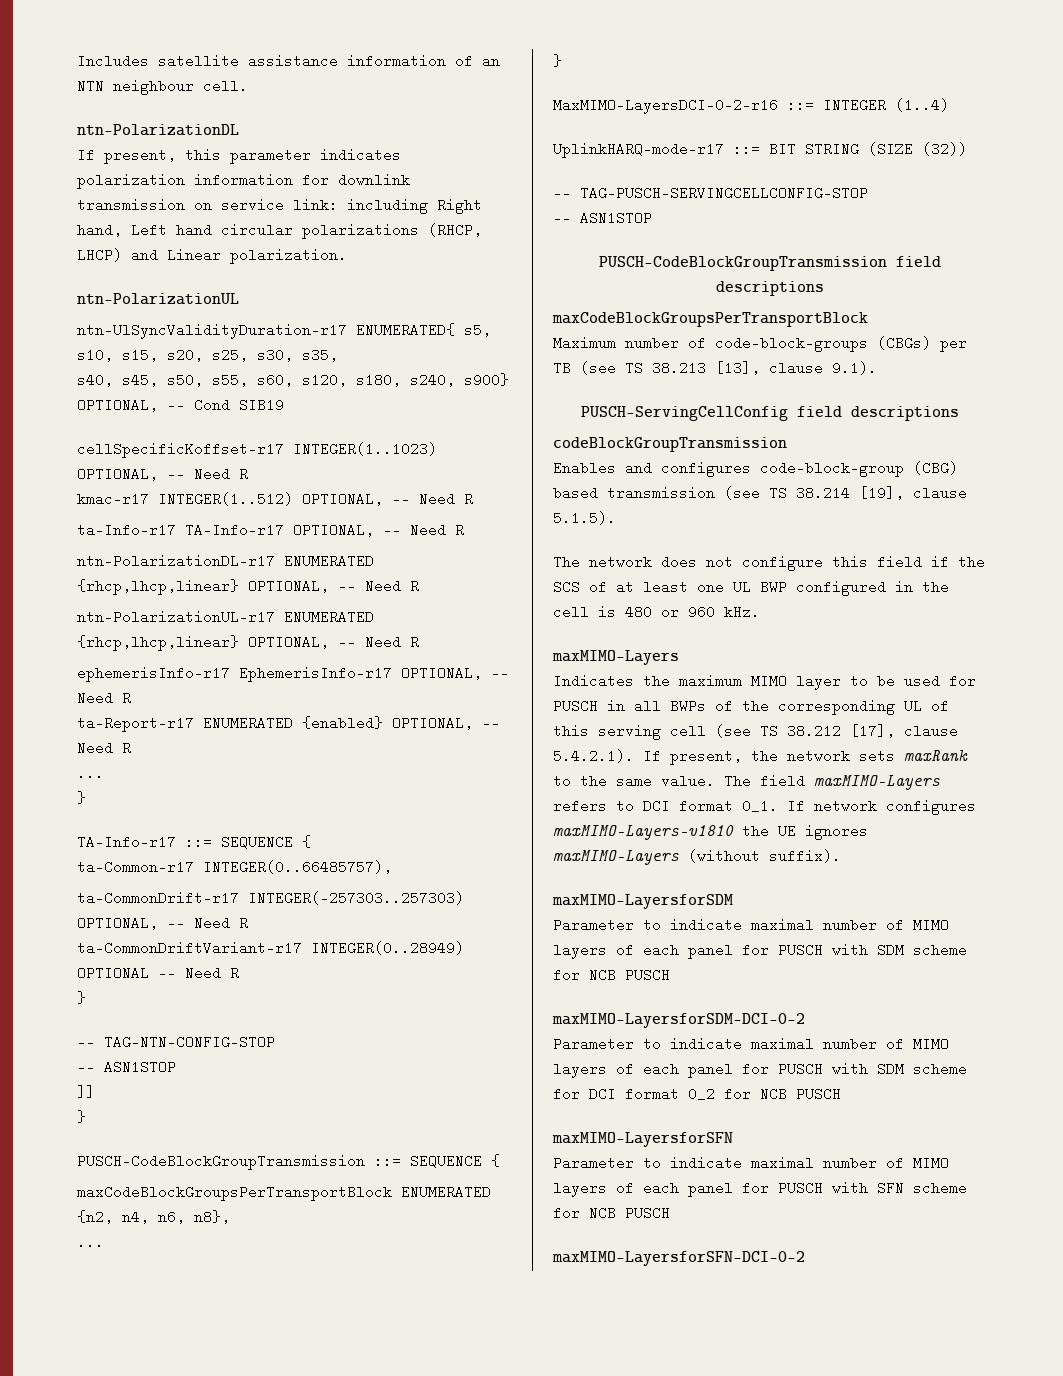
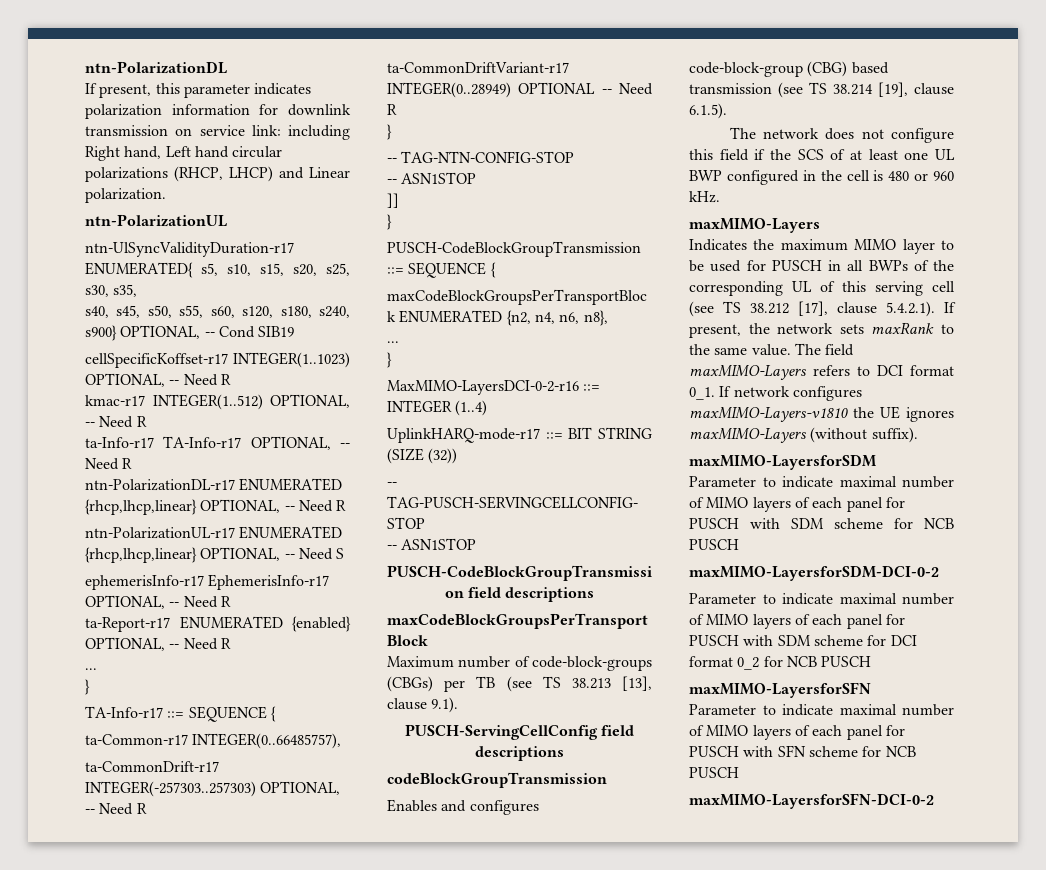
[77,54,500,68] [77,79,248,95] Includes satellite assistance information of an NTN neighbour cell. // -> (85, 67) none
[410,635,419,649] R -> [336,548,345,559] S
[553,511,616,525] 5.1.5). -> [689,103,727,119] 6.1.5).

